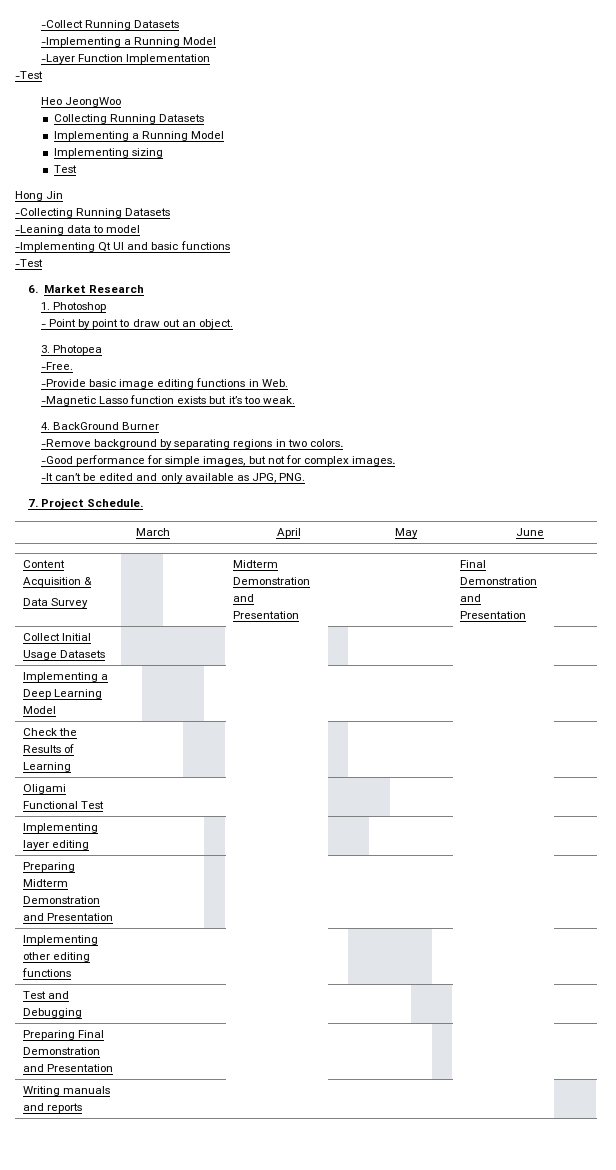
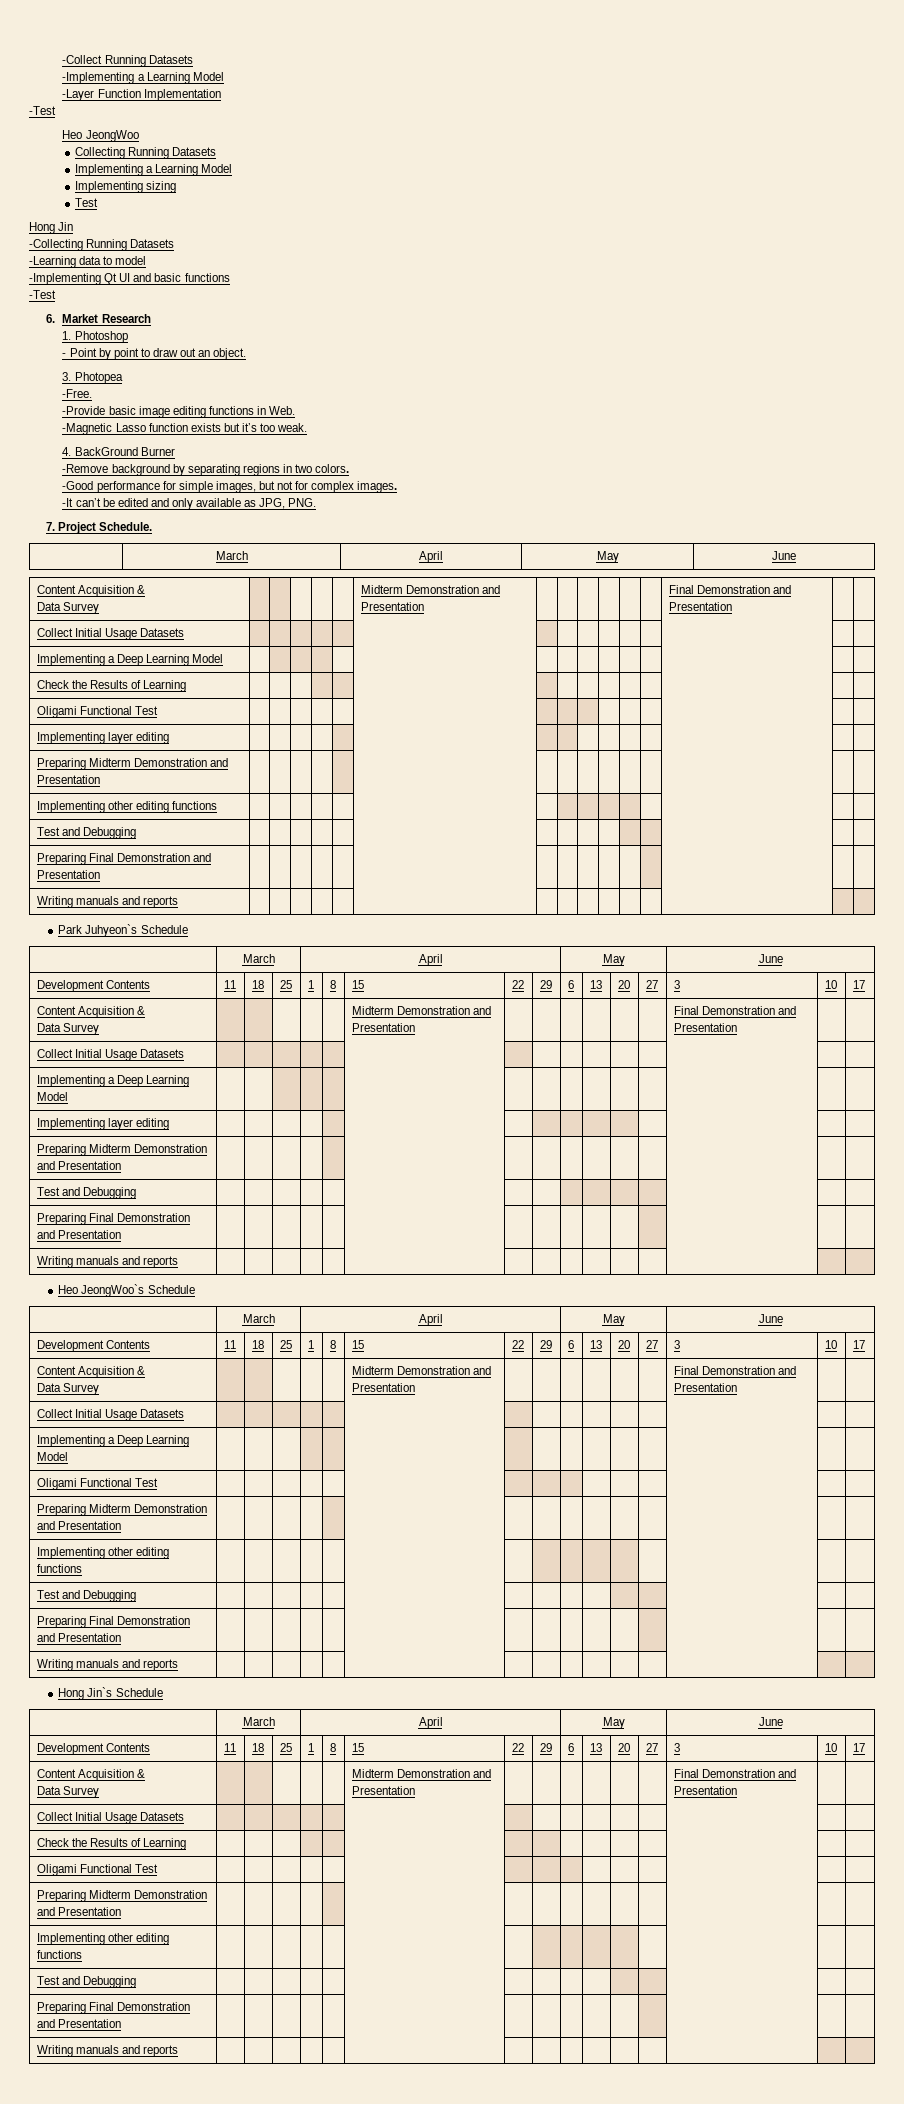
[134,37,181,47] Running -> [146,72,190,84] Learning
[141,131,188,141] Running -> [155,164,199,176] Learning
[15,225,64,235] -Leaning -> [29,256,76,268] -Learning
(82, 1108) none -> [58,924,188,937] [242,954,275,963] [418,954,443,966] [602,954,625,966] [758,954,783,963] [36,980,150,992] [223,980,236,989] [251,980,264,989] [279,980,292,989] [307,980,314,989] [329,980,336,989] [351,980,364,989] [511,980,524,989] [539,980,552,989] [567,980,574,989] [589,980,602,989] [617,980,630,989] [645,980,658,989] [673,980,680,989] [824,980,837,989] [852,980,865,989] [36,1006,145,1018] [36,1023,99,1035] [351,1006,491,1015] [351,1023,415,1032] [673,1006,796,1015] [673,1023,737,1032] [36,1049,184,1061] [36,1075,189,1087] [36,1092,68,1101] [36,1118,169,1130] [36,1144,207,1156] [36,1161,121,1170] [36,1187,136,1199] [36,1213,190,1225] [36,1230,121,1239] [36,1256,178,1268] [58,1284,195,1297] [242,1314,275,1323] [418,1314,443,1326] [602,1314,625,1326] [758,1314,783,1323] [36,1340,150,1352] [223,1340,236,1349] [251,1340,264,1349] [279,1340,292,1349] [307,1340,314,1349] [329,1340,336,1349] [351,1340,364,1349] [511,1340,524,1349] [539,1340,552,1349] [567,1340,574,1349] [589,1340,602,1349] [617,1340,630,1349] [645,1340,658,1349] [673,1340,680,1349] [824,1340,837,1349] [852,1340,865,1349] [36,1366,145,1378] [36,1383,99,1395] [351,1366,491,1375] [351,1383,415,1392] [673,1366,796,1375] [673,1383,737,1392] [36,1409,184,1421] [36,1435,189,1447] [36,1452,68,1461] [36,1478,158,1490] [36,1504,207,1516] [36,1521,121,1530] [36,1547,169,1559] [36,1564,82,1573] [36,1590,136,1602] [36,1616,190,1628] [36,1633,121,1642] [36,1659,178,1671] [58,1687,163,1700] [242,1717,275,1726] [418,1717,443,1729] [602,1717,625,1729] [758,1717,783,1726] [36,1743,150,1755] [223,1743,236,1752] [251,1743,264,1752] [279,1743,292,1752] [307,1743,314,1752] [329,1743,336,1752] [351,1743,364,1752] [511,1743,524,1752] [539,1743,552,1752] [567,1743,574,1752] [589,1743,602,1752] [617,1743,630,1752] [645,1743,658,1752] [673,1743,680,1752] [824,1743,837,1752] [852,1743,865,1752] [36,1769,145,1781] [36,1786,99,1798] [351,1769,491,1778] [351,1786,415,1795] [673,1769,796,1778] [673,1786,737,1795] [36,1812,184,1824] [36,1838,186,1850] [36,1864,158,1876] [36,1890,207,1902] [36,1907,121,1916] [36,1933,169,1945] [36,1950,82,1959] [36,1976,136,1988] [36,2002,190,2014] [36,2019,121,2028] [36,2045,178,2057] // Park Juhyeon`s Schedule // | March | April | May | June // Development Contents | 11 | 18 | 25 | 1 | 8 | 15 | 22 | 29 | 6 | 13 | 20 | 27 | 3 | 10 | 17 // Content Acquisition & // Data Survey | | | | | | Midterm Demonstration and Presentation | | | | | | | Final Demonstration and Presentation | | // Collect Initial Usage Datasets | | | | | | | | | | | | | | | // Implementing a Deep Learning Model | | | | | | | | | | | | | | | // Implementing layer editing | | | | | | | | | | | | | | | // Preparing Midterm Demonstration and Presentation | | | | | | | | | | | | | | | // Test and Debugging | | | | | | | | | | | | | | | // Preparing Final Demonstration and Presentation | | | | | | | | | | | | | | | // Writing manuals and reports | | | | | | | | | | | | | | | // Heo JeongWoo`s Schedule // | March | April | May | June // Development Contents | 11 | 18 | 25 | 1 | 8 | 15 | 22 | 29 | 6 | 13 | 20 | 27 | 3 | 10 | 17 // Content Acquisition & // Data Survey | | | | | | Midterm Demonstration and Presentation | | | | | | | Final Demonstration and Presentation | | // Collect Initial Usage Datasets | | | | | | | | | | | | | | | // Implementing a Deep Learning Model | | | | | | | | | | | | | | | // Oligami Functional Test | | | | | | | | | | | | | | | // Preparing Midterm Demonstration and Presentation | | | | | | | | | | | | | | | // Implementing other editing functions | | | | | | | | | | | | | | | // Test and Debugging | | | | | | | | | | | | | | | // Preparing Final Demonstration and Presentation | | | | | | | | | | | | | | | // Writing manuals and reports | | | | | | | | | | | | | | | // Hong Jin`s Schedule // | March | April | May | June // Development Contents | 11 | 18 | 25 | 1 | 8 | 15 | 22 | 29 | 6 | 13 | 20 | 27 | 3 | 10 | 17 // Content Acquisition & // Data Survey | | | | | | Midterm Demonstration and Presentation | | | | | | | Final Demonstration and Presentation | | // Collect Initial Usage Datasets | | | | | | | | | | | | | | | // Check the Results of Learning | | | | | | | | | | | | | | | // Oligami Functional Test | | | | | | | | | | | | | | | // Preparing Midterm Demonstration and Presentation | | | | | | | | | | | | | | | // Implementing other editing functions | | | | | | | | | | | | | | | // Test and Debugging | | | | | | | | | | | | | | | // Preparing Final Demonstration and Presentation | | | | | | | | | | | | | | | // Writing manuals and reports | | | | | | | | | | | | | | |

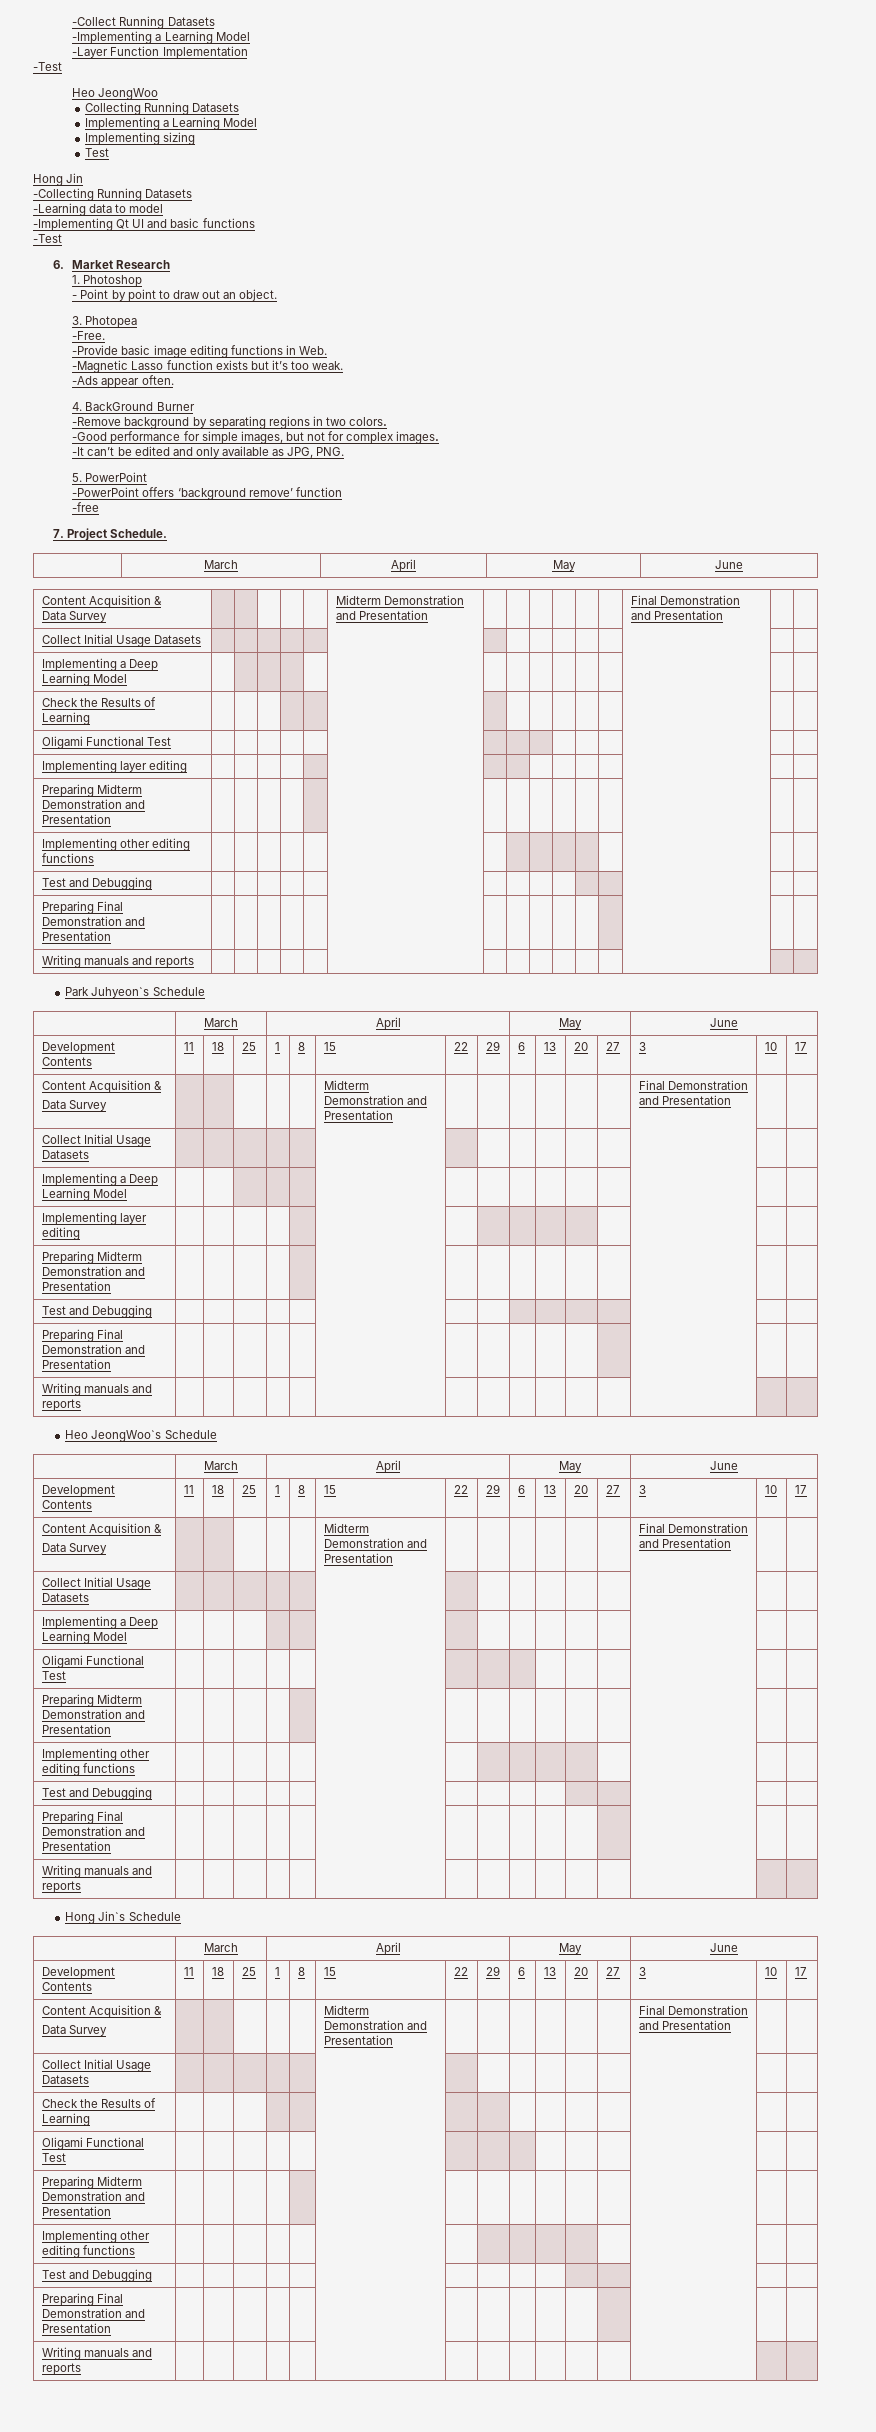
(308, 427) none -> [72,375,174,388] // -Ads appear often.
(317, 502) none -> [72,472,148,482] [72,487,342,500] [72,502,100,512] // 5. PowerPoint // -PowerPoint offers ‘background remove’ function // -free

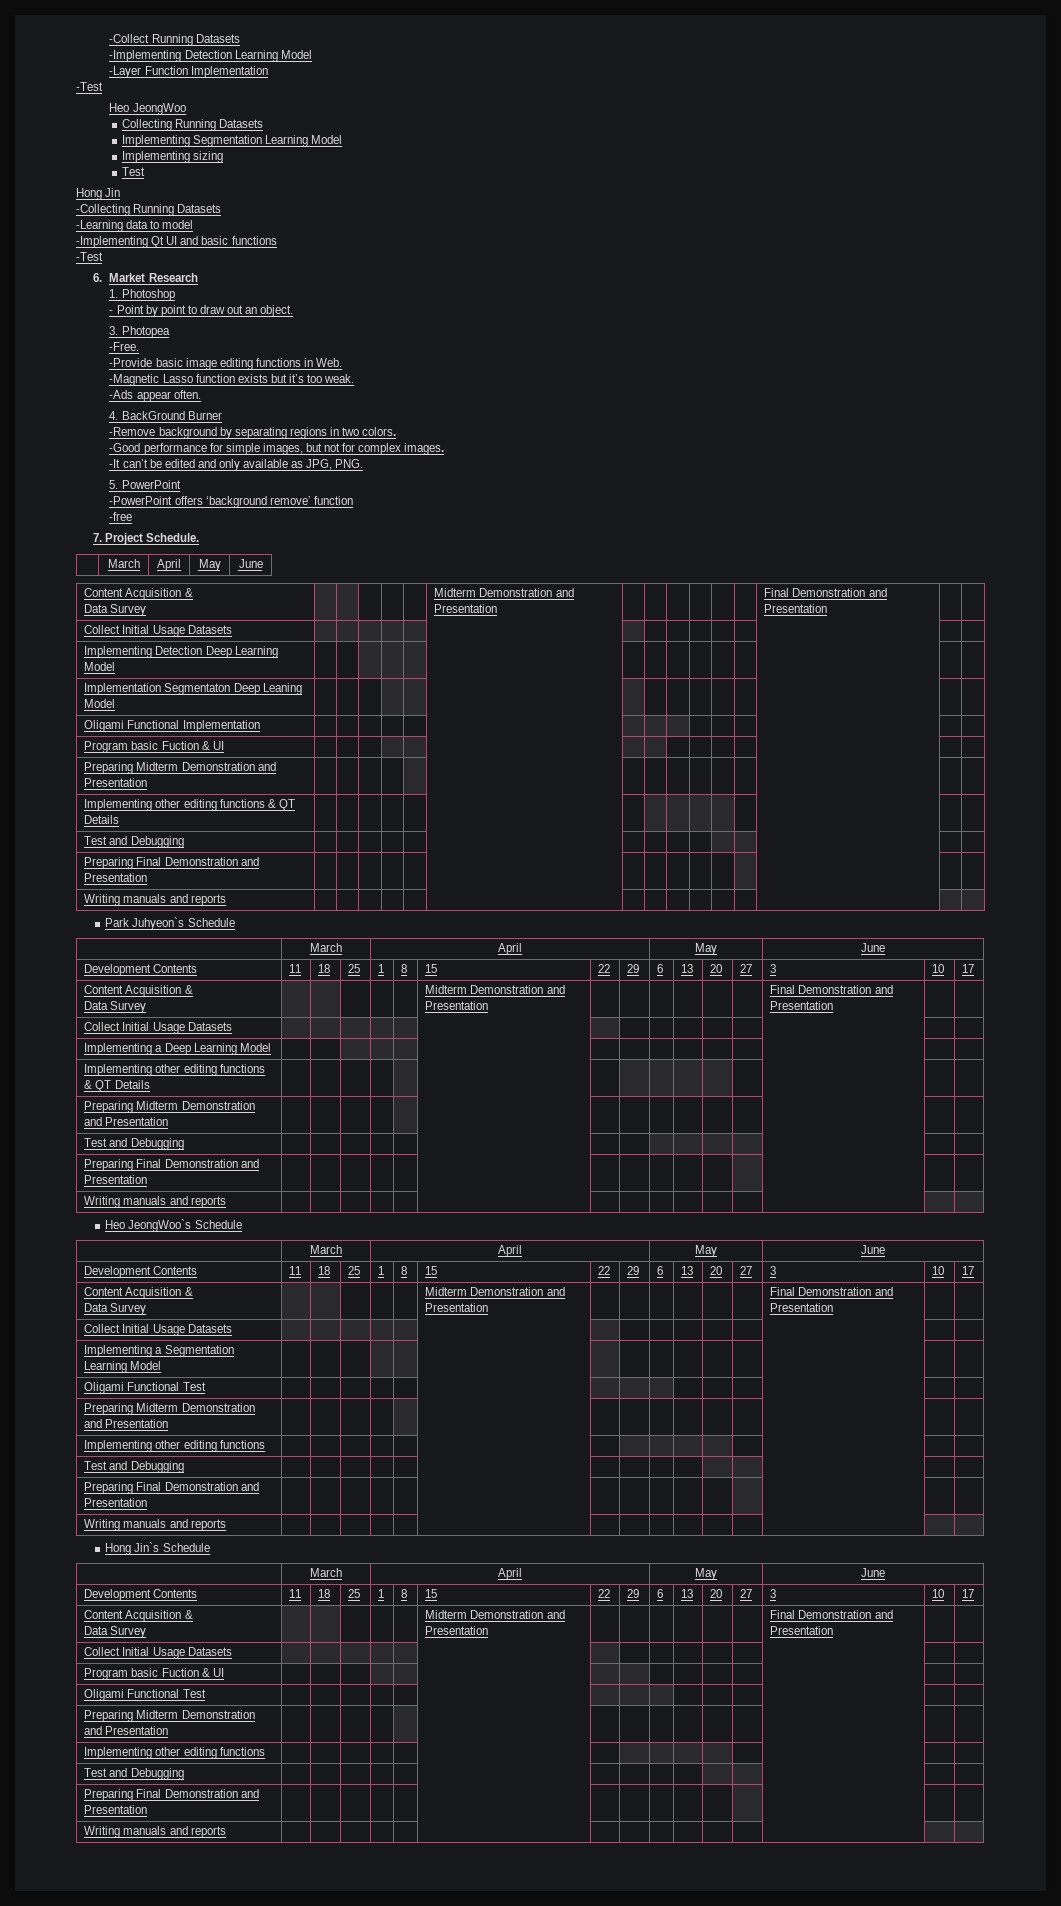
[155,34,162,41] a -> [184,50,232,59] Detection
[163,120,170,127] a -> [193,135,263,147] Segmentation
[119,659,158,671] [41,673,127,686] [41,697,157,707] [41,712,90,725] [41,736,171,749] [41,760,187,773] [41,784,142,797] [41,799,145,809] [41,814,111,824] [41,838,190,851] [41,853,94,863] a Deep Learning Model | | | | | | | | | | | | | | | // Check the Results of Learning | | | | | | | | | | | | | | | // Oligami Functional Test | | | | | | | | | | | | | | | // Implementing layer editing | | | | | | | | | | | | | | | // Preparing Midterm Demonstration and Presentation | | | | | | | | | | | | | | | // Implementing other editing functions -> [155,646,278,658] [84,662,116,671] [84,683,302,695] [84,699,116,708] [84,720,260,732] [84,741,224,753] [84,762,276,774] [84,778,148,787] [84,799,295,811] [84,815,120,824] Detection Deep Learning Model | | | | | | | | | | | | | | | // Implementation Segmentaton Deep Leaning Model | | | | | | | | | | | | | | | // Oligami Functional Implementation | | | | | | | | | | | | | | | // Program basic Fuction & UI | | | | | | | | | | | | | | | // Preparing Midterm Demonstration and Presentation | | | | | | | | | | | | | | | // Implementing other editing functions & QT Details
[119,1213,147,1224] [41,1227,80,1240] layer editing -> [155,1064,265,1076] [84,1080,150,1092] other editing functions & QT Details
[128,1617,158,1629] Deep -> [164,1345,234,1357] Segmentation
[41,2098,157,2108] [41,2113,90,2126] Check the Results of Learning -> [84,1668,224,1680] Program basic Fuction & UI

